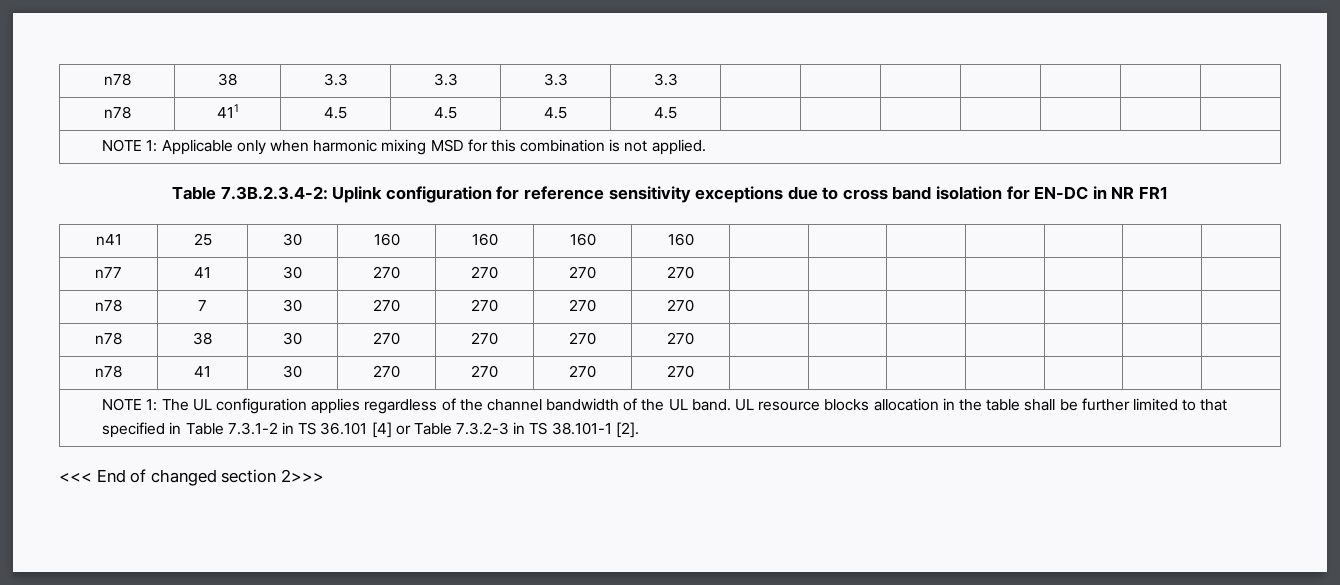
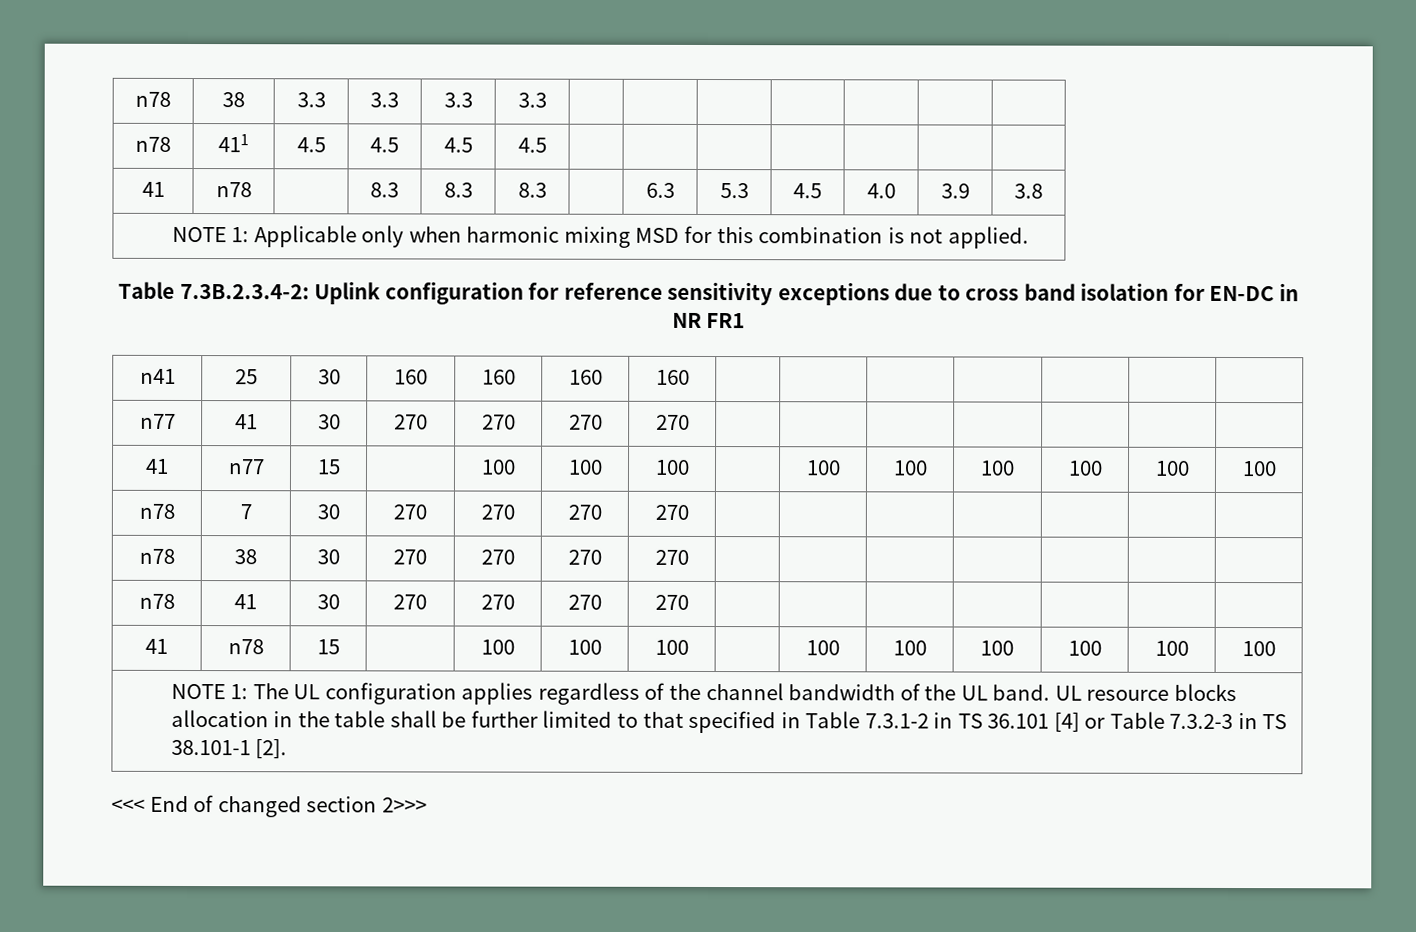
(677, 113) none -> [141,181,165,197] [215,182,252,198] [370,182,399,198] [443,182,473,198] [517,182,547,198] [645,182,675,198] [719,183,749,199] [793,183,822,199] [866,183,896,199] [940,183,970,199] [1014,183,1043,199] // 41 | n78 | | 8.3 | 8.3 | 8.3 | | 6.3 | 5.3 | 4.5 | 4.0 | 3.9 | 3.8
(694, 272) none -> [145,458,169,474] [227,459,265,475] [316,459,341,475] [480,459,516,475] [567,459,603,475] [654,459,690,475] [805,460,841,476] [892,460,928,476] [980,460,1015,476] [1067,460,1103,476] [1154,460,1190,476] [1241,461,1277,477] // 41 | n77 | 15 | | 100 | 100 | 100 | | 100 | 100 | 100 | 100 | 100 | 100
(694, 371) none -> [145,638,168,654] [227,639,264,655] [316,639,340,655] [480,639,515,655] [567,639,602,655] [654,639,689,655] [805,640,840,656] [892,640,927,656] [980,640,1014,656] [1067,640,1102,656] [1154,640,1189,656] [1241,641,1276,657] // 41 | n78 | 15 | | 100 | 100 | 100 | | 100 | 100 | 100 | 100 | 100 | 100

